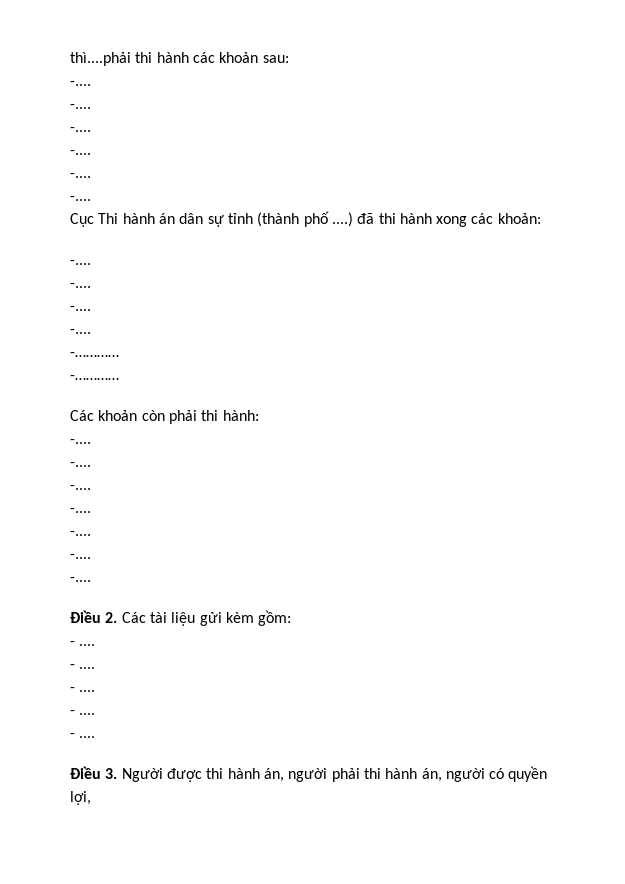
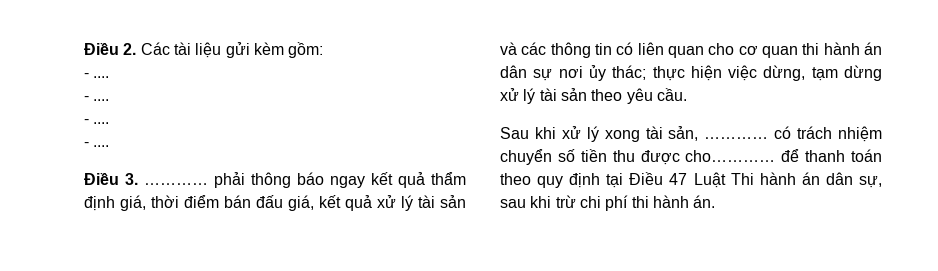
[70,52,289,66] [70,81,91,86] [70,104,91,109] [70,127,91,132] [70,150,91,155] [70,173,91,178] [70,196,91,201] [70,211,541,227] [70,260,91,265] [70,283,91,288] [70,306,91,311] [70,329,91,334] [70,352,119,357] [70,375,119,380] [70,410,259,424] [70,439,91,444] [70,462,91,467] [70,485,91,490] [70,508,91,513] [70,531,91,536] [70,554,91,559] [70,577,91,582] thì....phải thi hành các khoản sau: // -.... // -.... // -.... // -.... // -.... // -.... // Cục Thi hành án dân sự tỉnh (thành phố ....) đã thi hành xong các khoản: // -.... // -.... // -.... // -.... // -………… // -………… // Các khoản còn phải thi hành: // -.... // -.... // -.... // -.... // -.... // -.... // -.... // -> (84, 49) none
[70,733,96,738] // - .... -> (110, 146) none
[121,766,548,782] [70,791,91,805] Người được thi hành án, người phải thi hành án, người có quyền lợi, -> [144,172,466,188] [84,195,466,211] [500,42,882,58] [500,65,882,81] [500,88,687,104] [500,126,882,142] [500,149,882,165] [500,172,882,188] [500,195,716,211] ………… phải thông báo ngay kết quả thẩm định giá, thời điểm bán đấu giá, kết quả xử lý tài sản và các thông tin có liên quan cho cơ quan thi hành án dân sự nơi ủy thác; thực hiện việc dừng, tạm dừng xử lý tài sản theo yêu cầu. // Sau khi xử lý xong tài sản, ………… có trách nhiệm chuyển số tiền thu được cho………… để thanh toán theo quy định tại Điều 47 Luật Thi hành án dân sự, sau khi trừ chi phí thi hành án.

